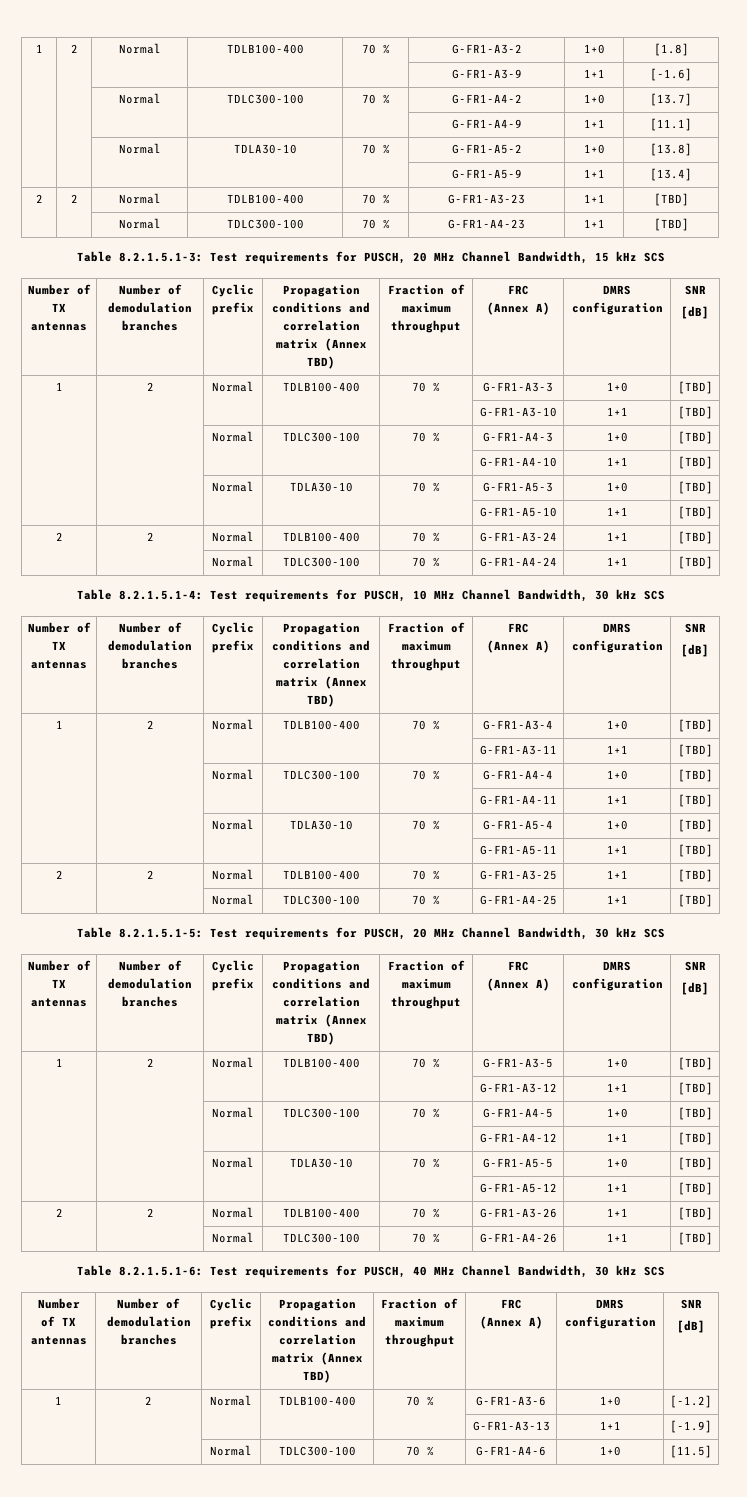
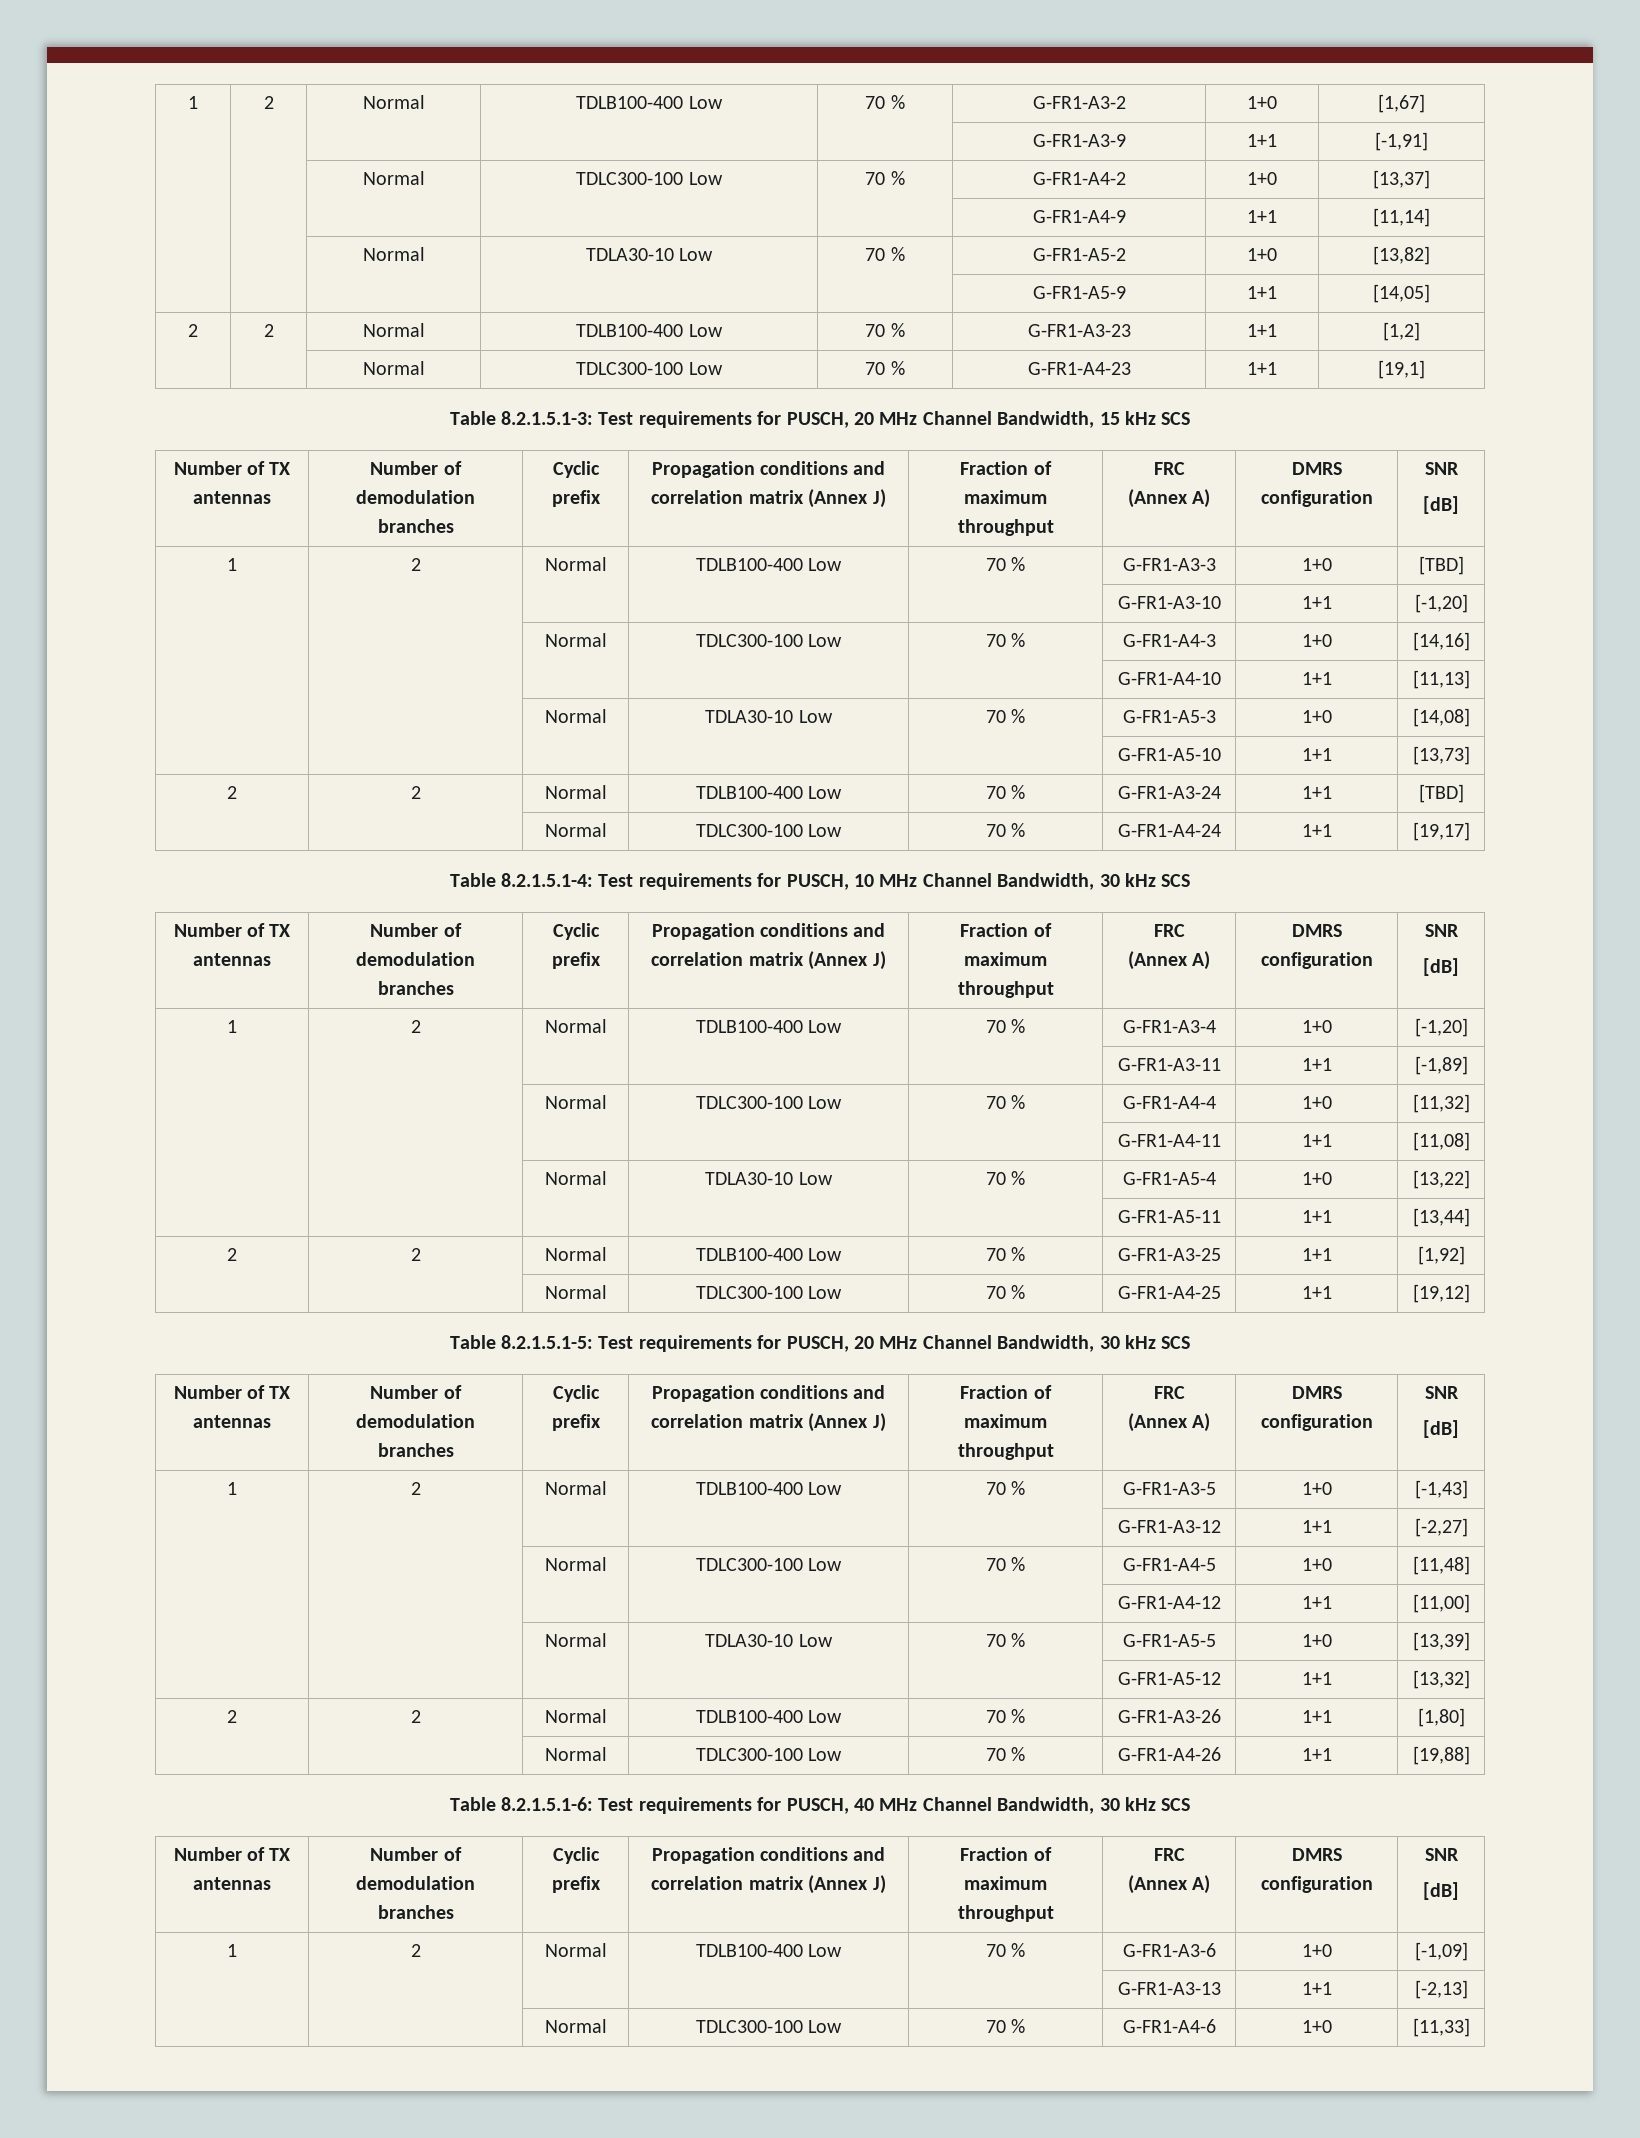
[35,44,43,53] [70,44,78,53] [118,43,161,54] [226,44,304,54] 1 | 2 | Normal | TDLB100-400 -> [188,96,198,109] [263,96,274,109] [362,95,425,109] [576,96,723,109] 1 | 2 | Normal | TDLB100-400 Low
[653,43,689,56] [1.8] -> [1378,94,1425,113] [1,67]
[650,68,692,81] [118,93,161,104] [226,94,304,104] [-1.6] // | | Normal | TDLC300-100 -> [1375,132,1428,151] [362,171,425,185] [576,172,723,185] [-1,91] // | | Normal | TDLC300-100 Low
[650,93,692,106] [13.7] -> [1373,170,1430,189] [13,37]
[650,118,692,131] [118,143,161,154] [233,144,297,154] [11.1] // | | Normal | TDLA30-10 -> [1373,208,1430,227] [362,247,425,261] [585,248,714,261] [11,14] // | | Normal | TDLA30-10 Low
[650,143,692,156] [13.8] -> [1373,246,1430,265] [13,82]
[650,168,692,181] [35,194,43,203] [70,194,78,203] [118,193,161,204] [226,194,304,204] [13.4] // 2 | 2 | Normal | TDLB100-400 -> [1373,284,1430,303] [188,324,198,337] [263,324,274,337] [362,323,425,337] [576,324,723,337] [14,05] // 2 | 2 | Normal | TDLB100-400 Low
[653,193,689,206] [118,218,161,229] [226,219,304,229] [TBD] // | | Normal | TDLC300-100 -> [1383,322,1420,341] [362,361,425,375] [576,362,723,375] [1,2] // | | Normal | TDLC300-100 Low
[653,218,689,231] [TBD] -> [1378,360,1425,379] [19,1]
[307,356,335,369] TBD) -> [872,489,886,508] J)
(360, 387) none -> [808,558,843,571] Low
[677,406,713,419] [212,431,254,442] [282,432,360,442] [TBD] // | | Normal | TDLC300-100 -> [1414,594,1468,613] [544,633,607,647] [695,634,843,647] [-1,20] // | | Normal | TDLC300-100 Low
[677,431,713,444] [TBD] -> [1412,632,1470,651] [14,16]
[677,456,713,469] [212,481,254,492] [289,482,353,492] [TBD] // | | Normal | TDLA30-10 -> [1412,670,1470,689] [544,709,607,723] [705,710,833,723] [11,13] // | | Normal | TDLA30-10 Low
[677,481,713,494] [TBD] -> [1412,708,1470,727] [14,08]
[677,506,713,519] [55,532,63,541] [146,532,154,541] [212,531,254,542] [282,532,360,542] [TBD] // 2 | 2 | Normal | TDLB100-400 -> [1412,746,1470,765] [227,786,237,799] [410,786,421,799] [544,785,607,799] [695,786,843,799] [13,73] // 2 | 2 | Normal | TDLB100-400 Low
(360, 562) none -> [808,824,843,837] Low
[677,556,713,569] [TBD] -> [1412,822,1470,841] [19,17]
[307,694,335,707] TBD) -> [872,951,886,970] J)
(360, 725) none -> [808,1020,843,1033] Low
[677,719,713,732] [TBD] -> [1414,1018,1468,1037] [-1,20]
[677,744,713,757] [212,769,254,780] [282,770,360,780] [TBD] // | | Normal | TDLC300-100 -> [1414,1056,1468,1075] [544,1095,607,1109] [695,1096,843,1109] [-1,89] // | | Normal | TDLC300-100 Low
[677,769,713,782] [TBD] -> [1412,1094,1470,1113] [11,32]
[677,794,713,807] [212,819,254,830] [289,820,353,830] [TBD] // | | Normal | TDLA30-10 -> [1412,1132,1470,1151] [544,1171,607,1185] [705,1172,833,1185] [11,08] // | | Normal | TDLA30-10 Low
[677,819,713,832] [TBD] -> [1412,1170,1470,1189] [13,22]
[677,844,713,857] [55,870,63,879] [146,870,154,879] [212,869,254,880] [282,870,360,880] [TBD] // 2 | 2 | Normal | TDLB100-400 -> [1412,1208,1470,1227] [227,1248,237,1261] [410,1248,421,1261] [544,1247,607,1261] [695,1248,843,1261] [13,44] // 2 | 2 | Normal | TDLB100-400 Low
[677,869,713,882] [212,894,254,905] [282,895,360,905] [TBD] // | | Normal | TDLC300-100 -> [1417,1246,1465,1265] [544,1285,607,1299] [695,1286,843,1299] [1,92] // | | Normal | TDLC300-100 Low
[677,894,713,907] [TBD] -> [1412,1284,1470,1303] [19,12]
[307,1032,335,1045] TBD) -> [872,1413,886,1432] J)
(360, 1063) none -> [808,1482,843,1495] Low
[677,1057,713,1070] [TBD] -> [1414,1480,1468,1499] [-1,43]
[677,1082,713,1095] [212,1107,254,1118] [282,1108,360,1118] [TBD] // | | Normal | TDLC300-100 -> [1414,1518,1468,1537] [544,1557,607,1571] [695,1558,843,1571] [-2,27] // | | Normal | TDLC300-100 Low
[677,1107,713,1120] [TBD] -> [1412,1556,1470,1575] [11,48]
[677,1132,713,1145] [212,1157,254,1168] [289,1158,353,1168] [TBD] // | | Normal | TDLA30-10 -> [1412,1594,1470,1613] [544,1633,607,1647] [705,1634,833,1647] [11,00] // | | Normal | TDLA30-10 Low
[677,1157,713,1170] [TBD] -> [1412,1632,1470,1651] [13,39]
[677,1182,713,1195] [55,1208,63,1217] [146,1208,154,1217] [212,1207,254,1218] [282,1208,360,1218] [TBD] // 2 | 2 | Normal | TDLB100-400 -> [1412,1670,1470,1689] [227,1710,237,1723] [410,1710,421,1723] [544,1709,607,1723] [695,1710,843,1723] [13,32] // 2 | 2 | Normal | TDLB100-400 Low
[677,1207,713,1220] [212,1232,254,1243] [282,1233,360,1243] [TBD] // | | Normal | TDLC300-100 -> [1417,1708,1465,1727] [544,1747,607,1761] [695,1748,843,1761] [1,80] // | | Normal | TDLC300-100 Low
[677,1232,713,1245] [TBD] -> [1412,1746,1470,1765] [19,88]
[303,1370,331,1383] TBD) -> [872,1875,886,1894] J)
(356, 1401) none -> [808,1944,843,1957] Low
[670,1395,712,1408] [-1.2] -> [1414,1942,1468,1961] [-1,09]
[670,1420,712,1433] [210,1445,252,1456] [278,1446,356,1456] [-1.9] // | | Normal | TDLC300-100 -> [1414,1980,1468,1999] [544,2019,607,2033] [695,2020,843,2033] [-2,13] // | | Normal | TDLC300-100 Low
[670,1445,712,1458] [11.5] -> [1412,2018,1470,2037] [11,33]

